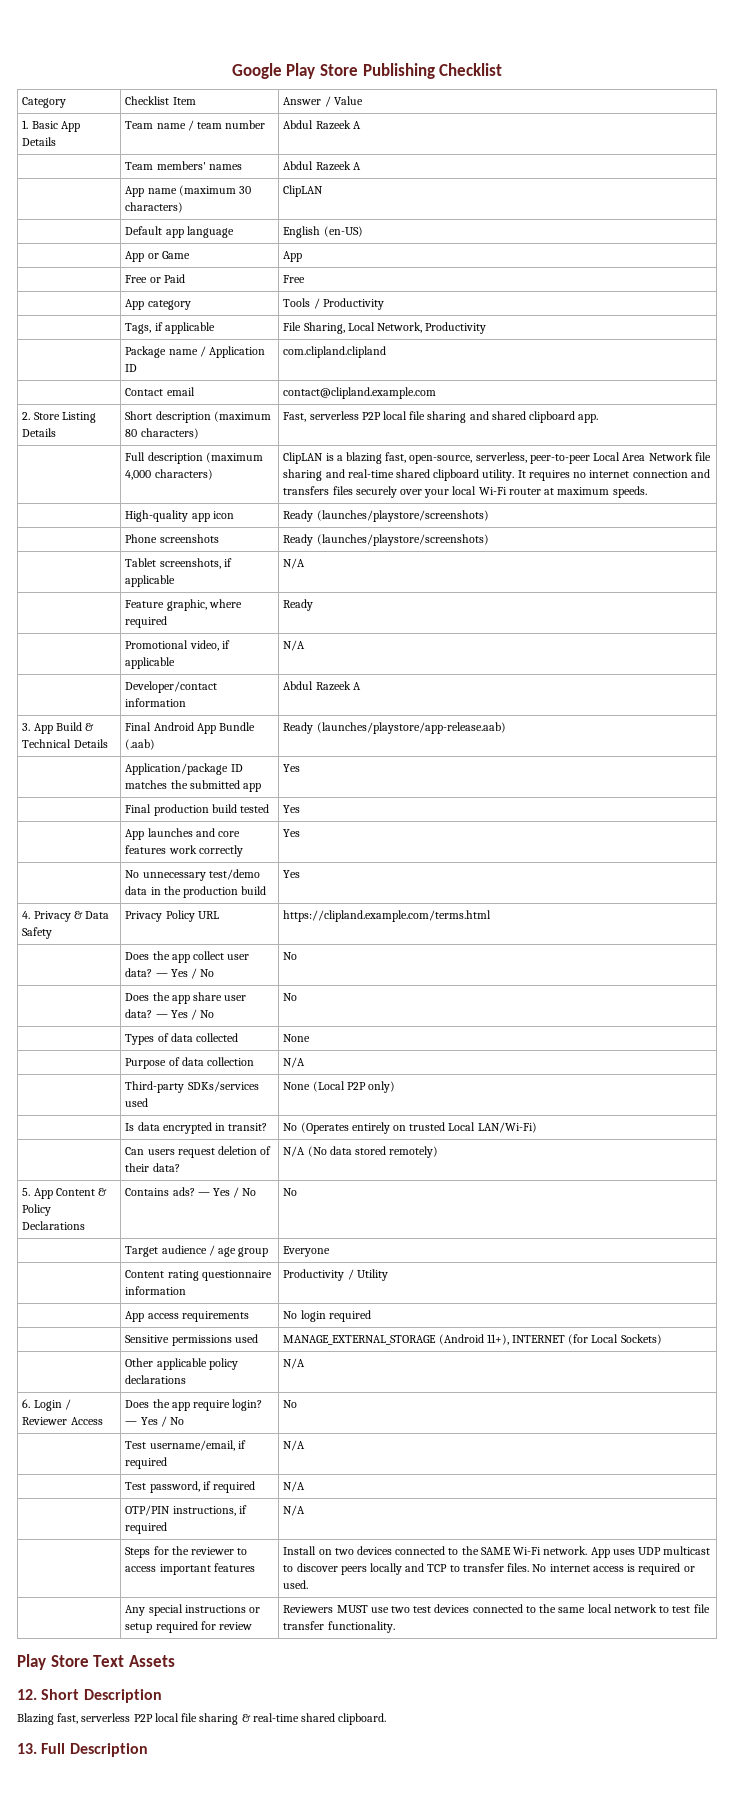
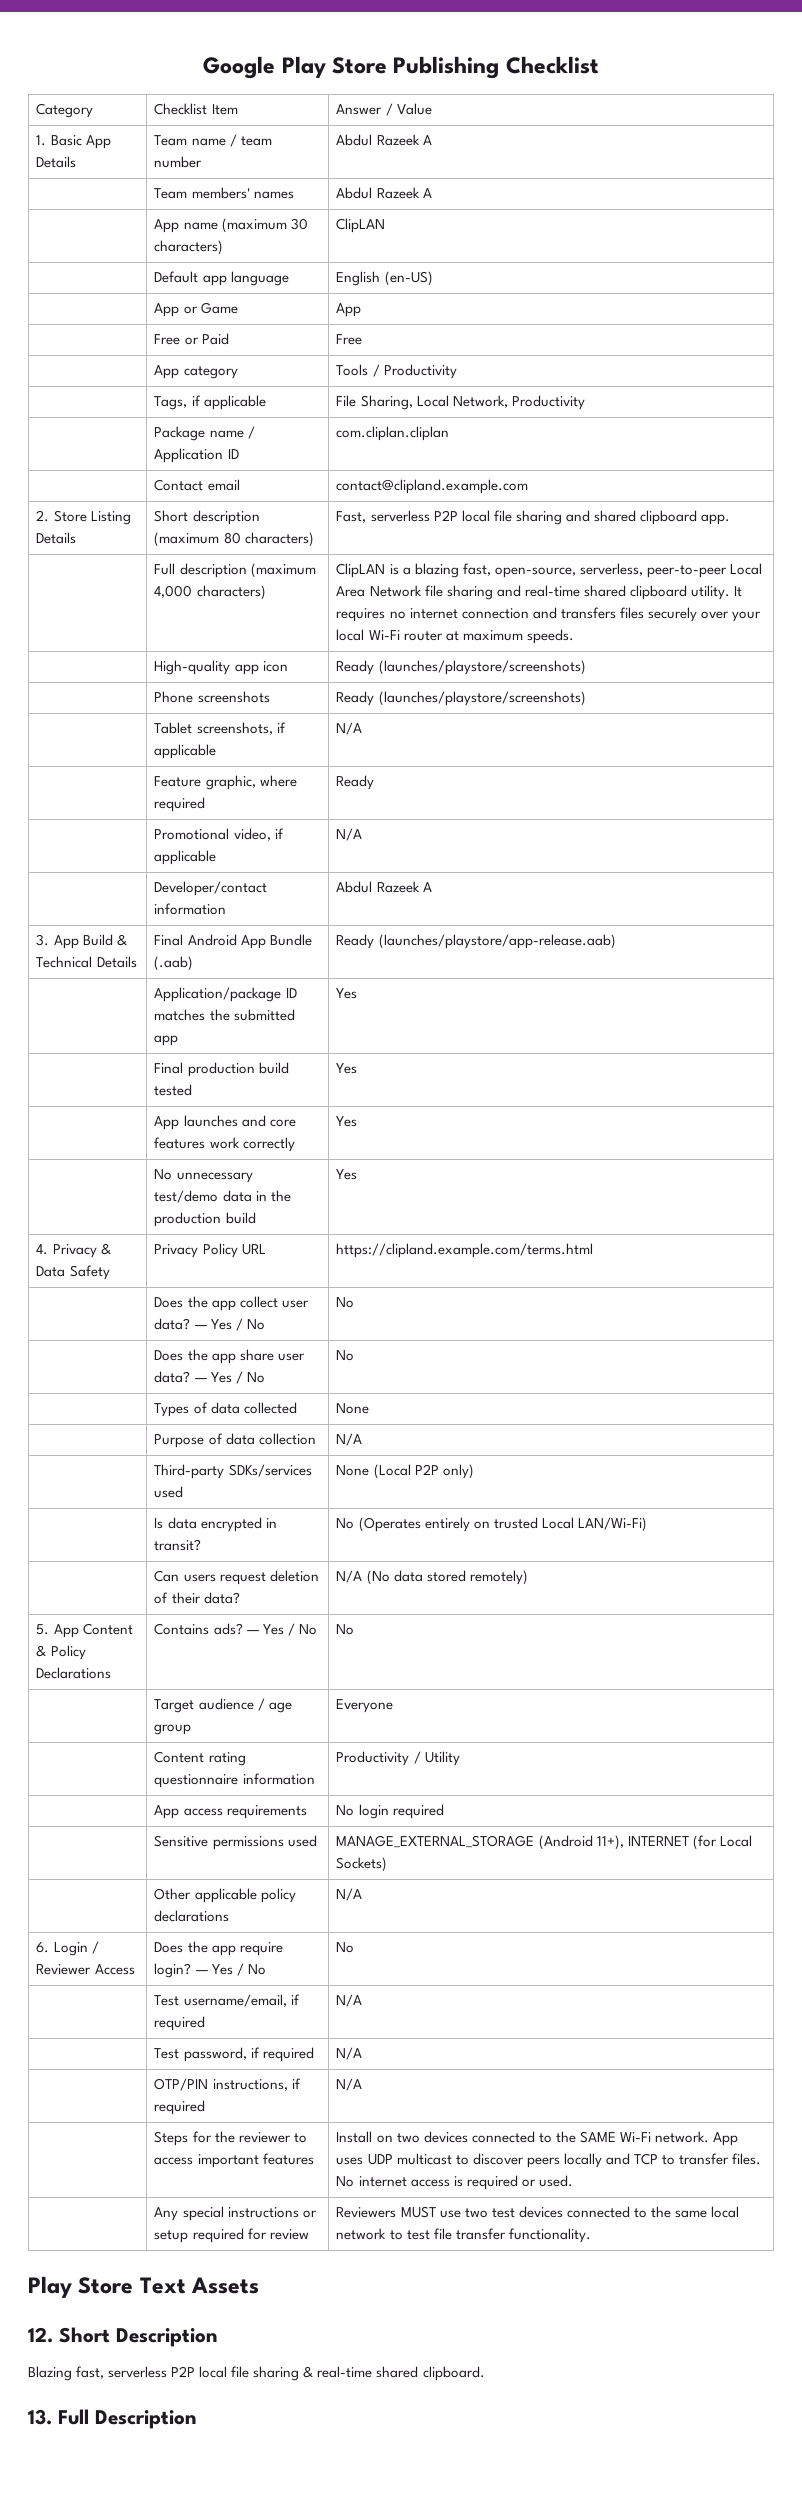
[283,346,387,358] com.clipland.clipland -> [336,426,450,441] com.cliplan.cliplan

